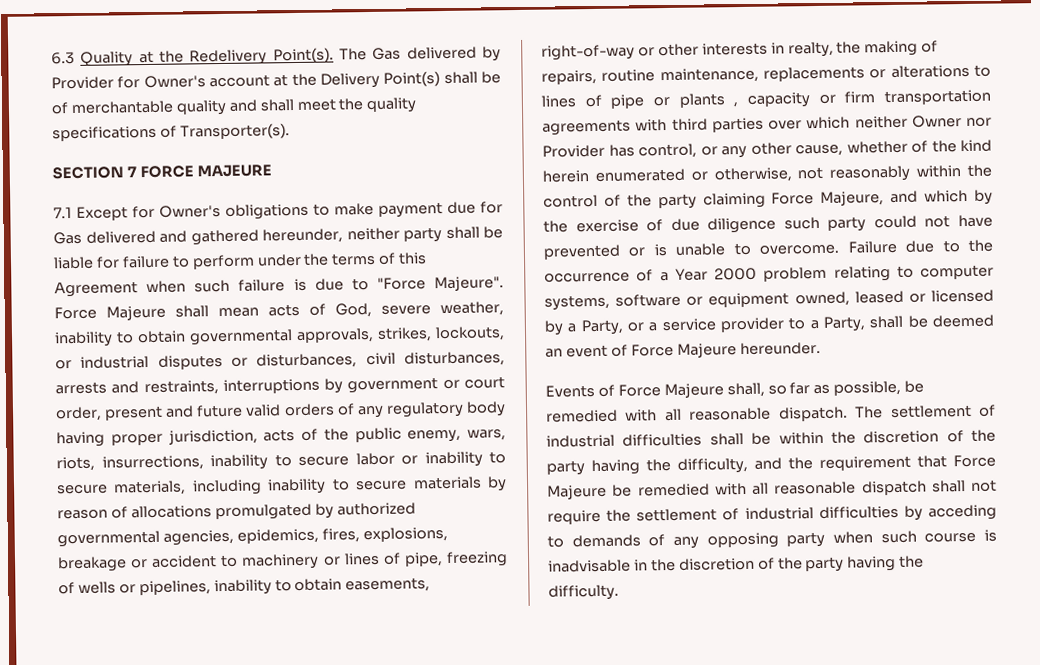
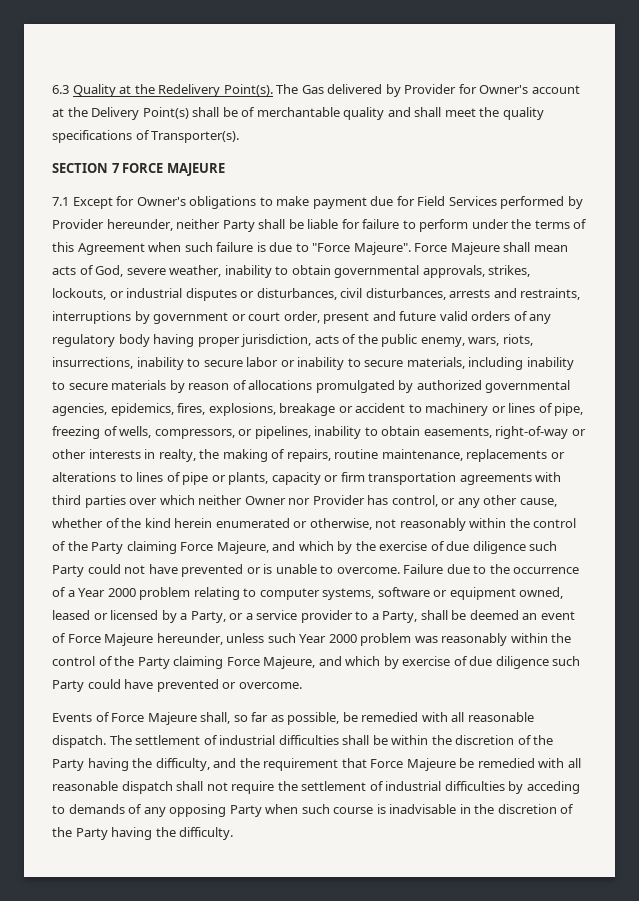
[53,229,259,246] Gas delivered and gathered -> [417,196,583,209] [52,219,104,229] Field Services performed by Provider
[403,227,442,243] party -> [222,220,255,232] Party
[77,581,116,594] wells -> [119,426,235,439] wells, compressors,
[678,93,739,108] plants , -> [228,472,269,485] plants,
[657,193,697,210] party -> [91,542,124,554] Party
[827,216,867,232] party -> [52,565,84,577] Party
[739,341,821,356] hereunder. -> [156,633,572,646] [52,656,581,669] [52,679,302,692] hereunder, unless such Year 2000 problem was reasonably within the control of the Party claiming Force Majeure, and which by exercise of due diligence such Party could have prevented or overcome.
[546,460,585,476] party -> [52,759,84,771] Party
[786,531,826,548] party -> [229,805,262,817] Party
[805,556,845,573] party -> [75,828,108,840] Party

